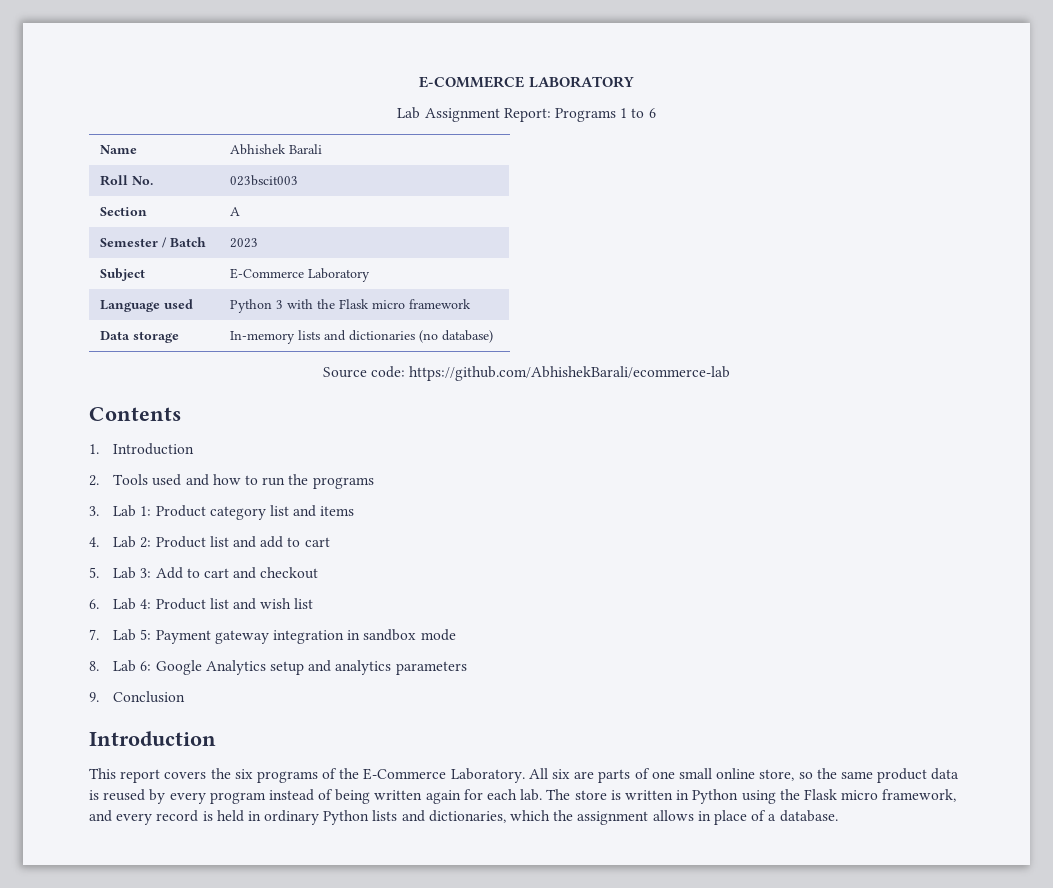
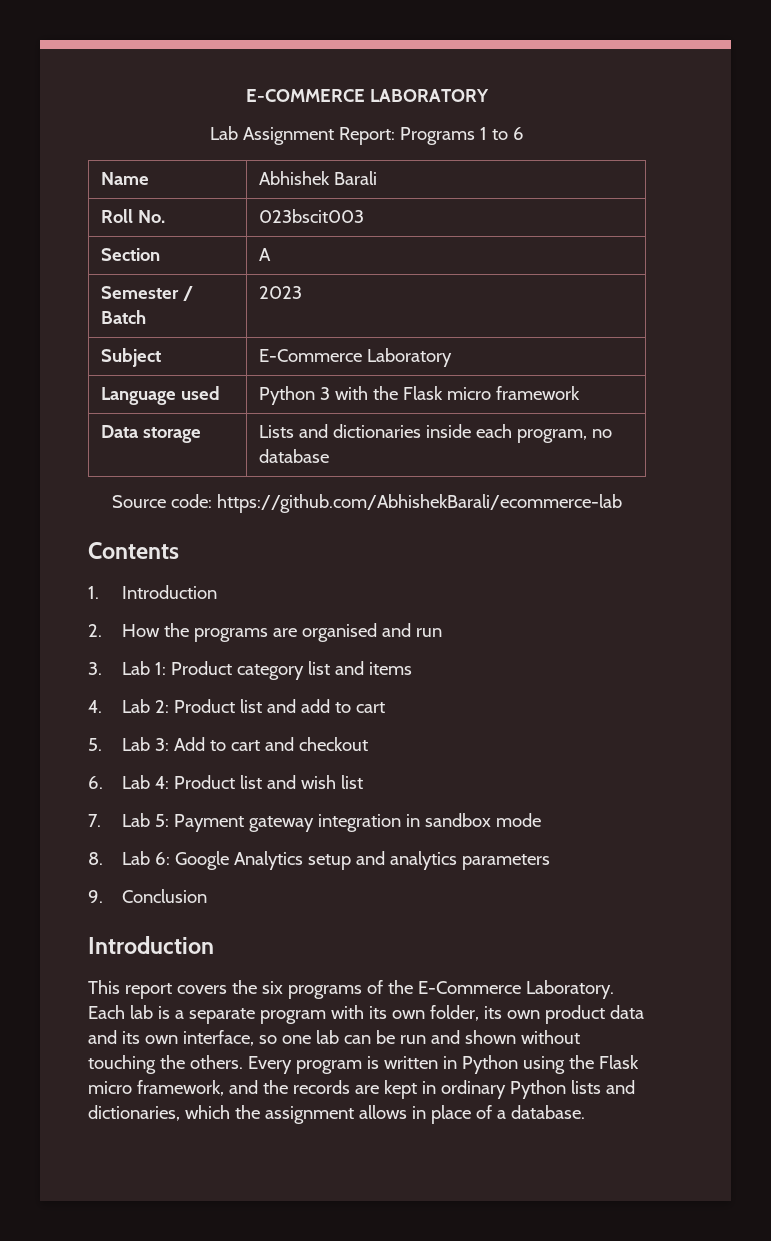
[229,330,493,344] In-memory lists and dictionaries (no database) -> [259,424,613,443] [259,449,330,463] Lists and dictionaries inside each program, no database
[113,474,374,489] Tools used and how to run the programs -> [122,623,443,642] How the programs are organised and run
[528,768,960,783] [89,789,607,804] All six are parts of one small online store, so the same product data is reused by every program instead of being written again for each lab. The store -> [88,1005,644,1024] [88,1030,580,1046] [88,1055,362,1074] Each lab is a separate program with its own folder, its own product data and its own interface, so one lab can be run and shown without touching the others. Every program
[116,810,244,825] every record is held -> [262,1080,417,1099] the records are kept

